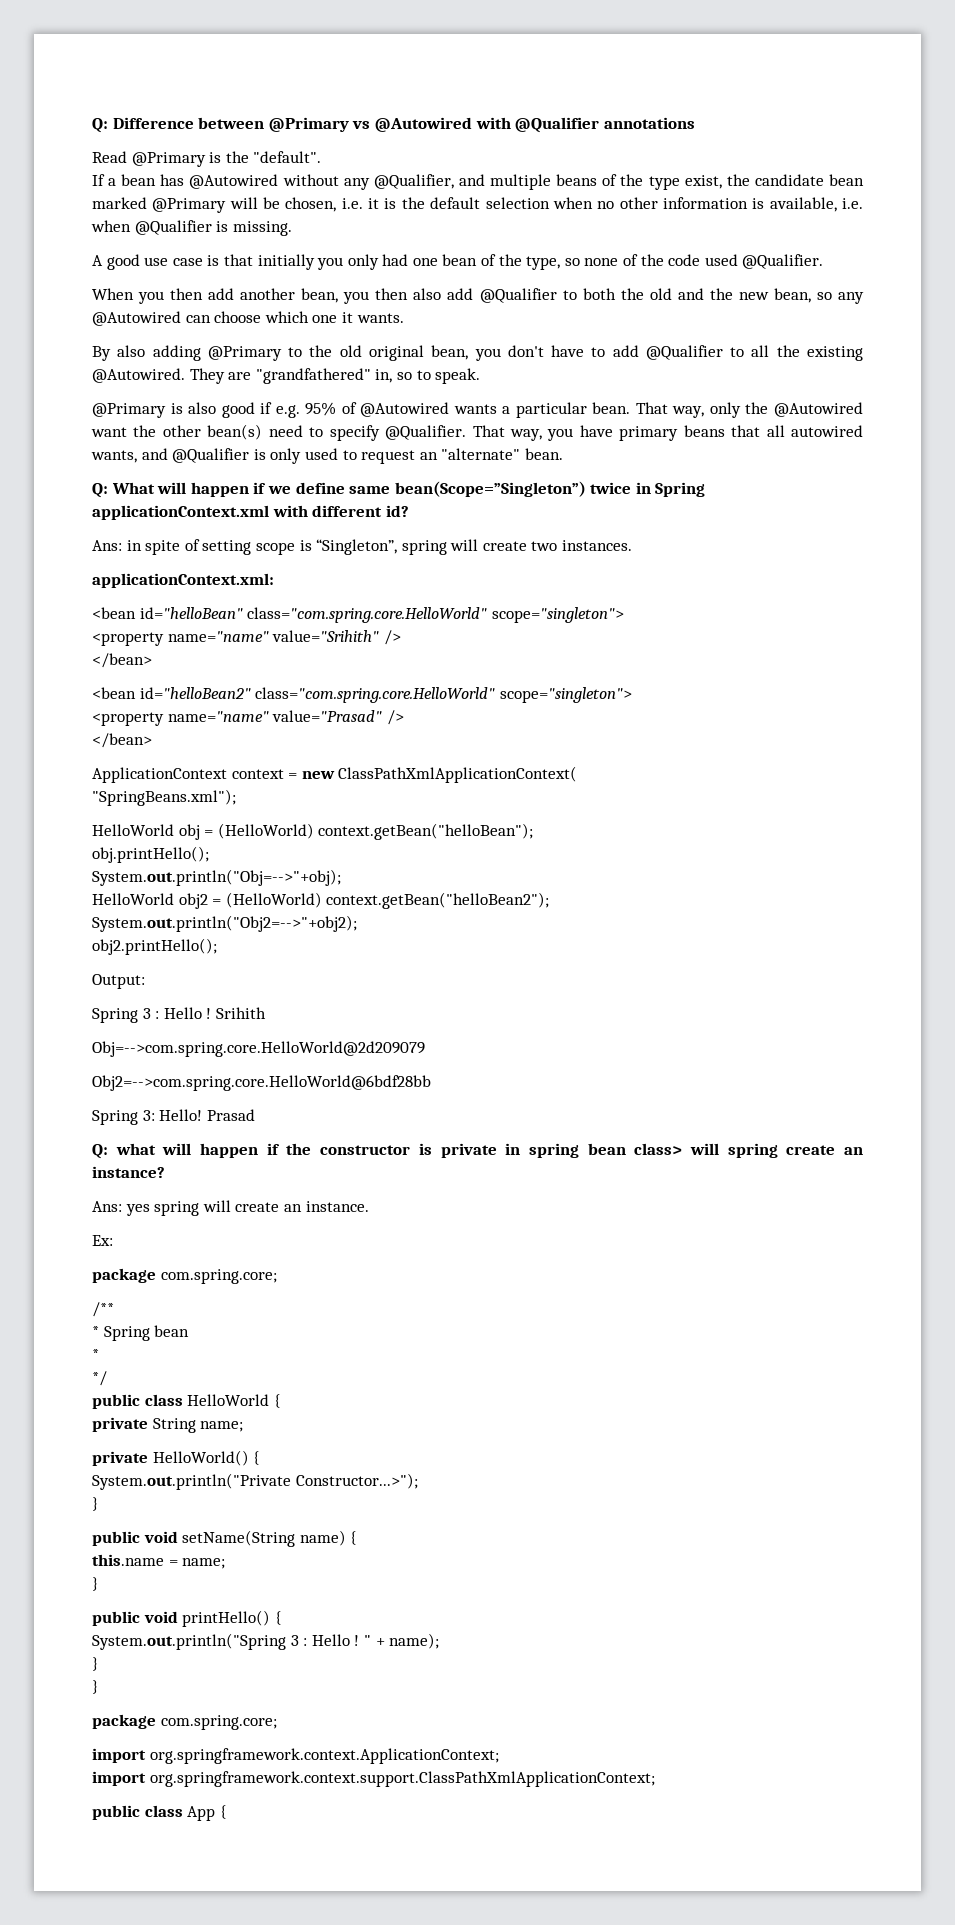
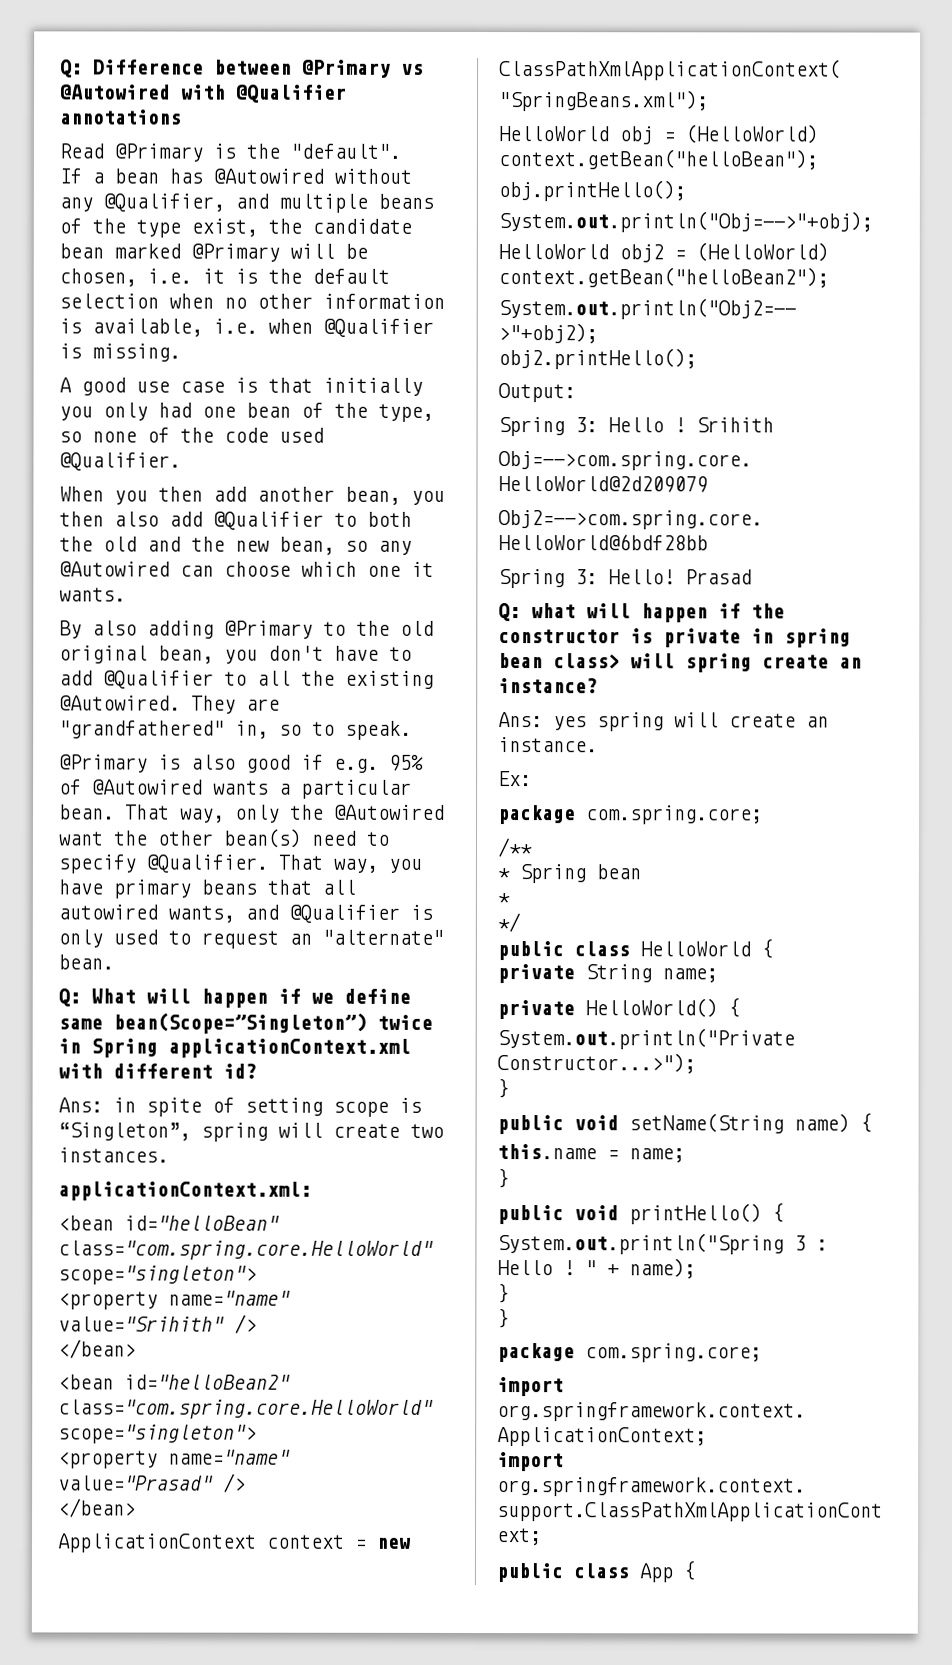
[142,1008,160,1019] 3 : -> [575,417,598,433] 3:

